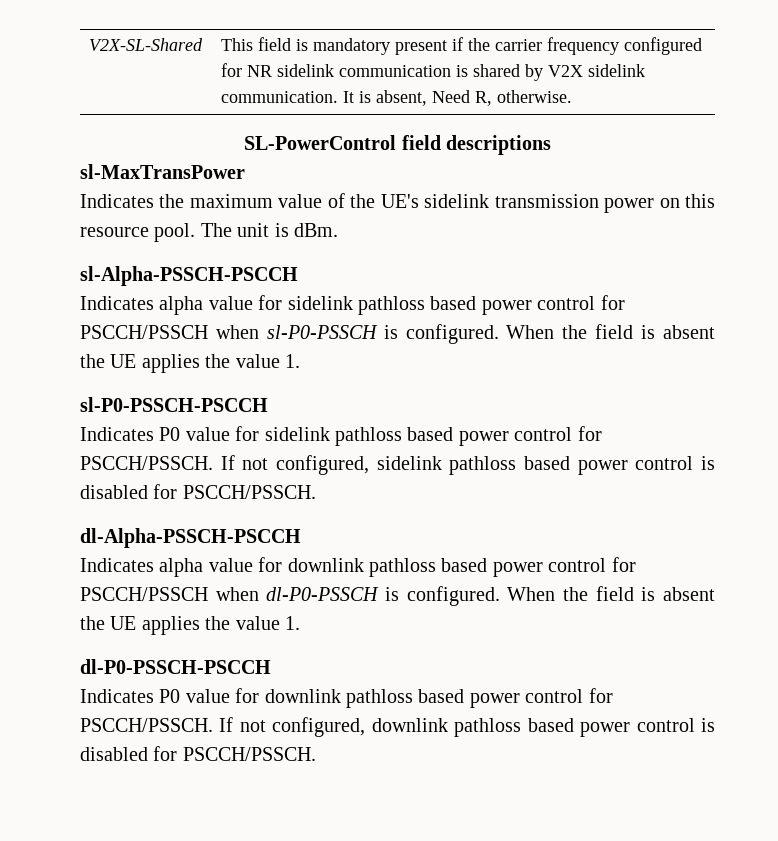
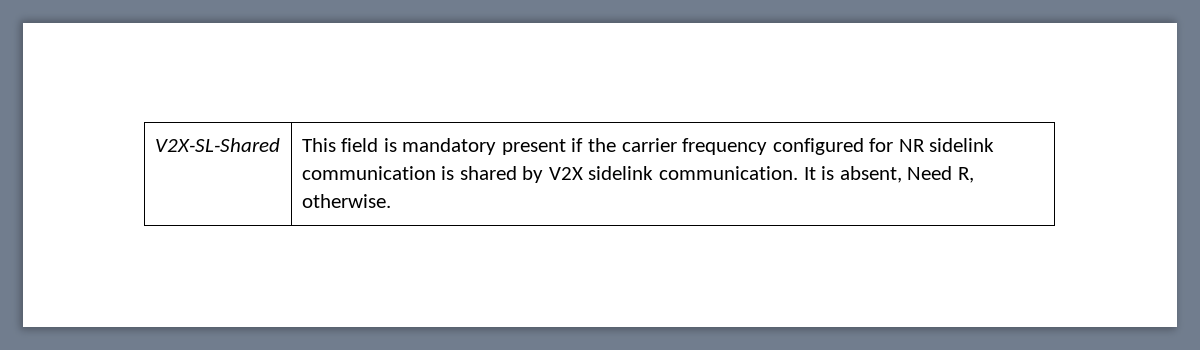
[244,135,551,155] [80,164,245,179] [80,193,716,213] [80,223,338,242] [80,266,298,286] [80,295,625,315] [80,324,716,344] [80,354,300,373] [80,397,268,412] [80,426,602,446] [80,455,715,475] [80,484,316,499] [80,528,301,548] [80,557,636,577] [80,586,715,606] [80,616,300,635] [80,659,271,674] [80,688,613,708] [80,717,715,737] [80,746,316,761] // SL-PowerControl field descriptions // sl-MaxTransPower // Indicates the maximum value of the UE's sidelink transmission power on this resource pool. The unit is dBm. // sl-Alpha-PSSCH-PSCCH // Indicates alpha value for sidelink pathloss based power control for PSCCH/PSSCH when sl-P0-PSSCH is configured. When the field is absent the UE applies the value 1. // sl-P0-PSSCH-PSCCH // Indicates P0 value for sidelink pathloss based power control for PSCCH/PSSCH. If not configured, sidelink pathloss based power control is disabled for PSCCH/PSSCH. // dl-Alpha-PSSCH-PSCCH // Indicates alpha value for downlink pathloss based power control for PSCCH/PSSCH when dl-P0-PSSCH is configured. When the field is absent the UE applies the value 1. // dl-P0-PSSCH-PSCCH // Indicates P0 value for downlink pathloss based power control for PSCCH/PSSCH. If not configured, downlink pathloss based power control is disabled for PSCCH/PSSCH. -> (391, 201) none

